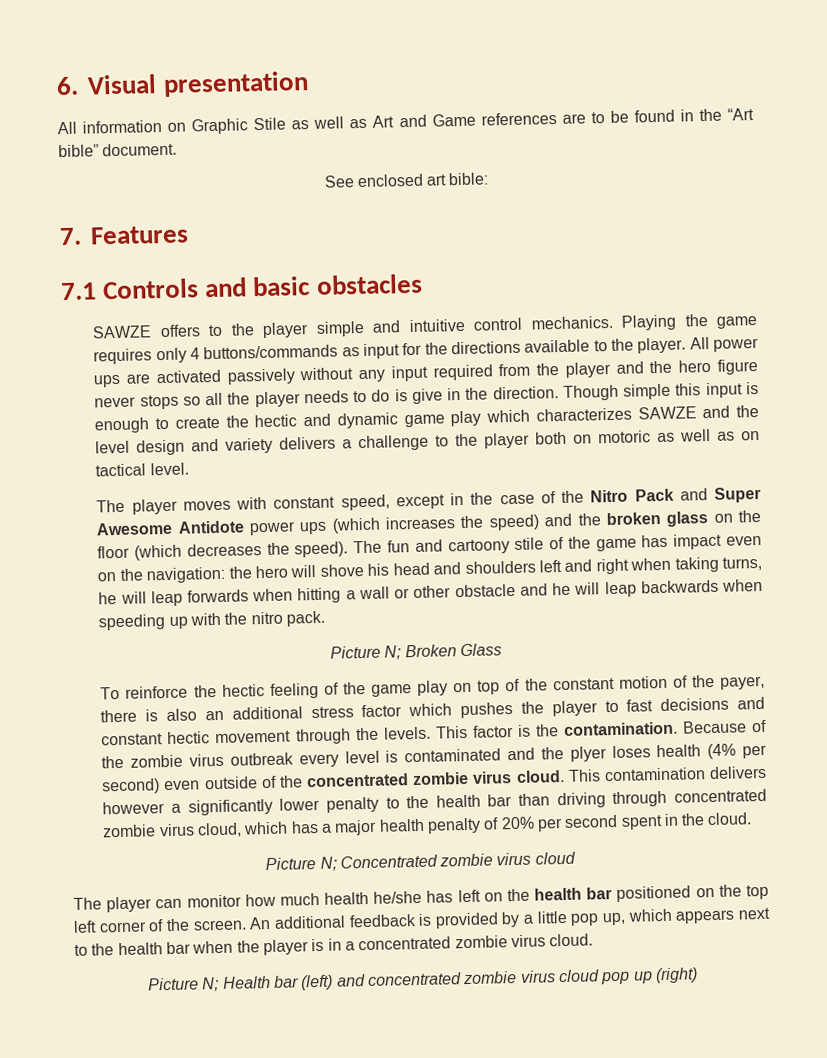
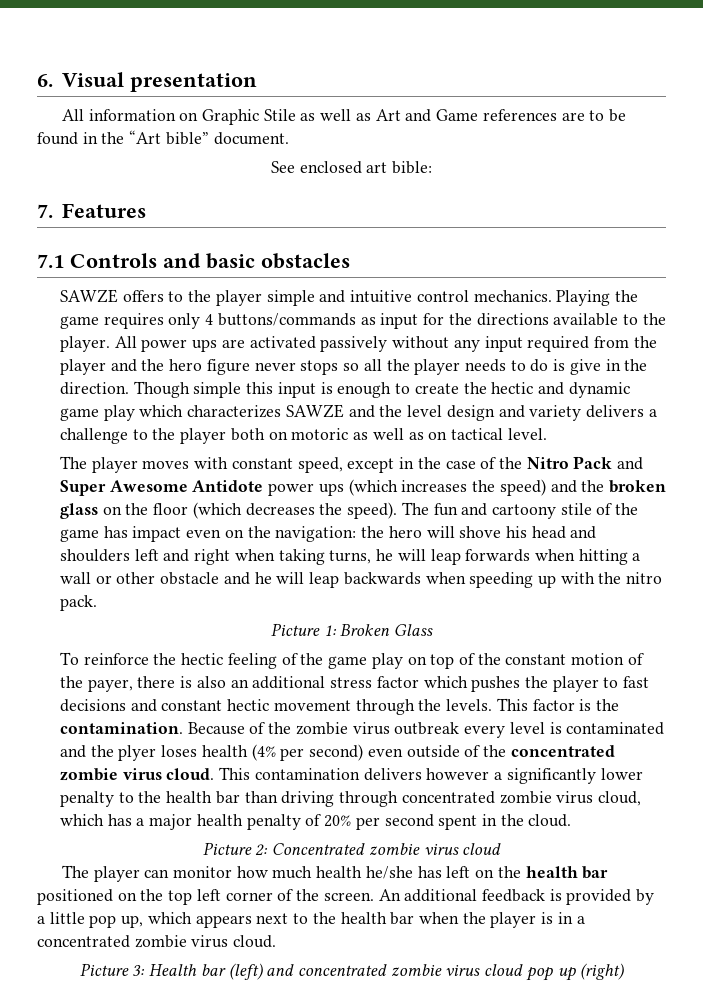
[384,645,402,660] N; -> [323,625,337,636] 1:
[319,856,337,871] N; -> [255,844,269,856] 2:
[202,977,220,992] N; -> [132,965,146,976] 3:

